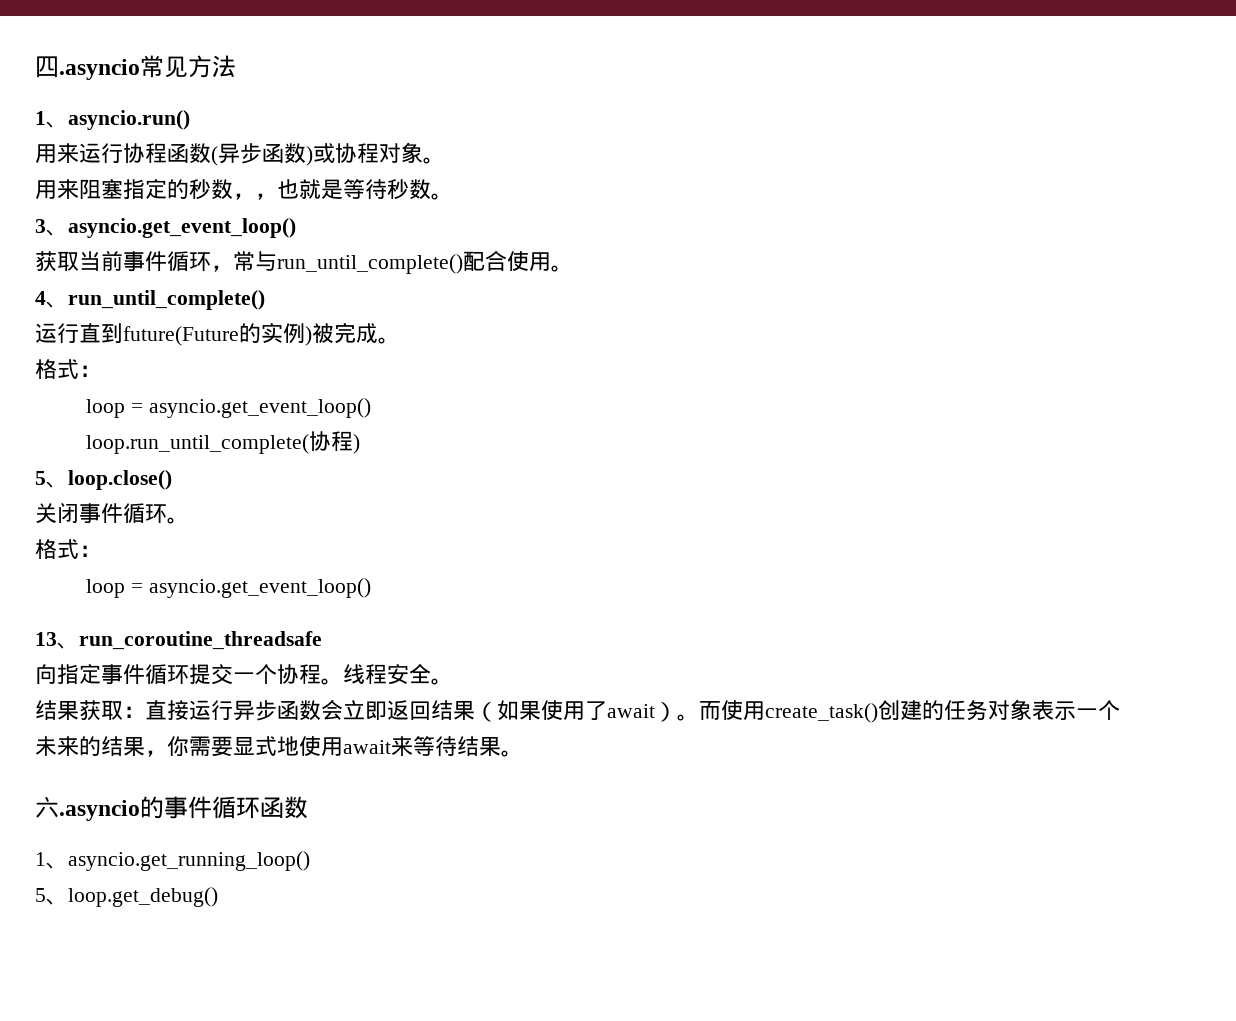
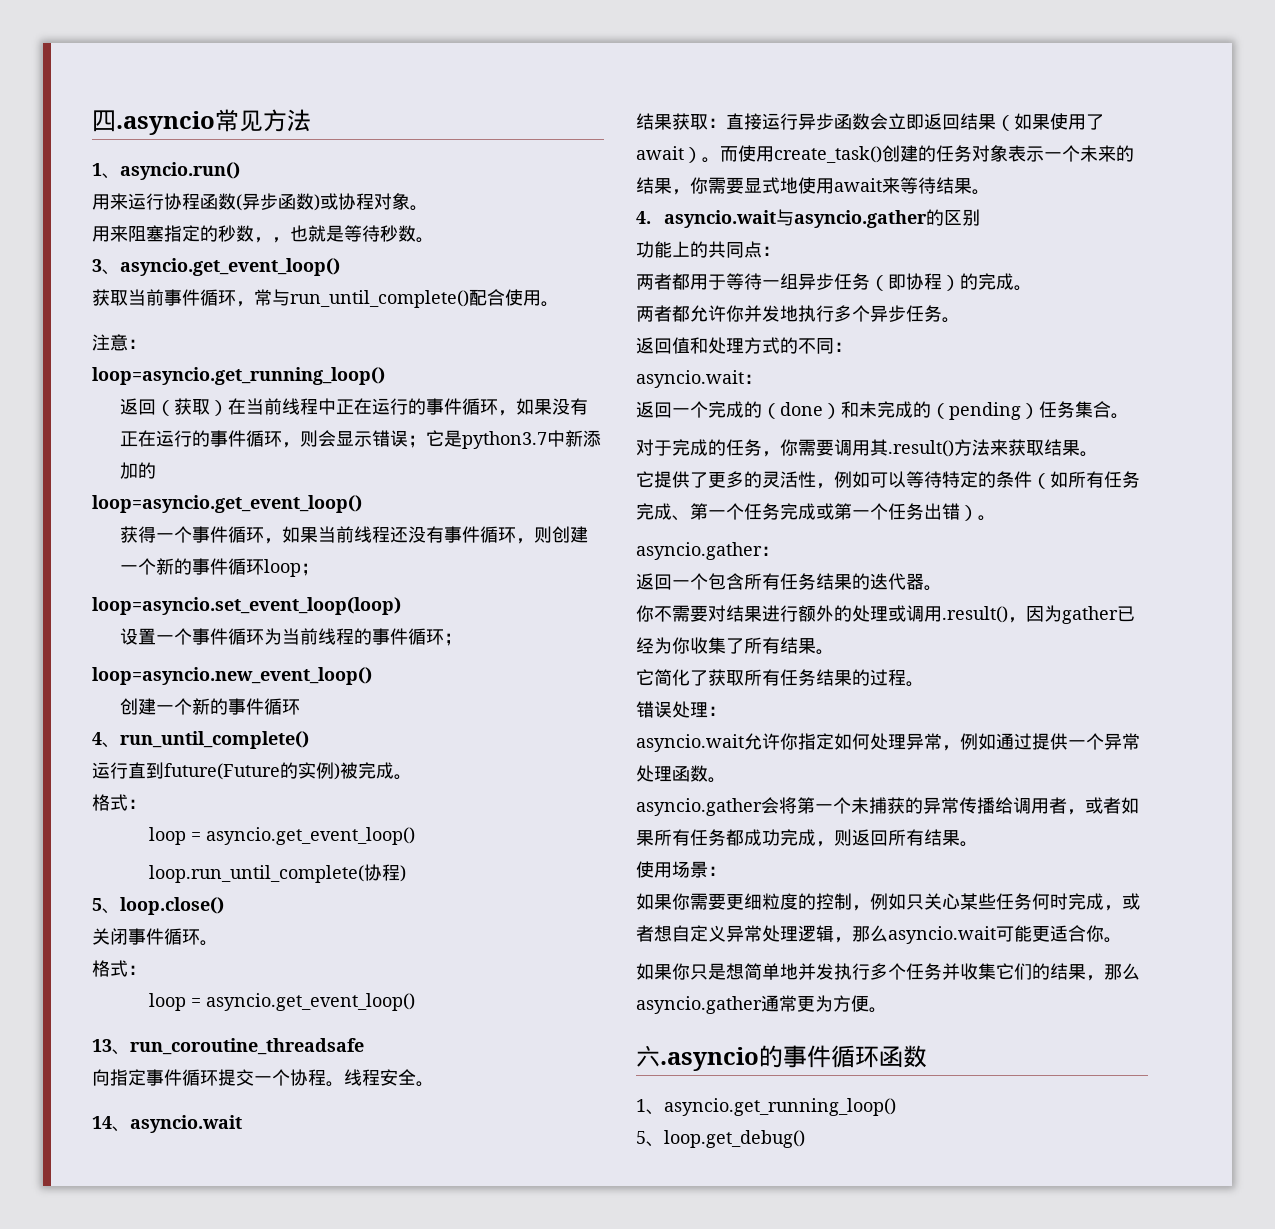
(573, 268) none -> [92,334,146,351] [92,367,385,385] [120,398,589,416] [120,430,602,449] [120,462,157,479] [92,495,362,513] [120,526,589,544] [120,558,320,577] [92,597,401,615] [120,628,463,646] [92,667,372,685] [120,698,301,715] // 注意： // loop=asyncio.get_running_loop() // 返回（获取）在当前线程中正在运行的事件循环，如果没有正在运行的事件循环，则会显示错误；它是python3.7中新添加的 // loop=asyncio.get_event_loop() // 获得一个事件循环，如果当前线程还没有事件循环，则创建一个新的事件循环loop； // loop=asyncio.set_event_loop(loop) // 设置一个事件循环为当前线程的事件循环； // loop=asyncio.new_event_loop() // 创建一个新的事件循环
(453, 681) none -> [92,1115,242,1133] // 14、asyncio.wait
(523, 753) none -> [636,209,981,228] [636,241,780,258] [636,273,1032,291] [636,305,960,323] [636,337,852,354] [636,370,762,388] [636,401,1129,420] [636,439,1098,457] [636,471,1140,489] [636,503,996,521] [636,542,779,560] [636,573,942,591] [636,605,1135,624] [636,637,834,655] [636,669,924,687] [636,701,726,718] [636,733,1140,752] [636,765,726,783] [636,797,1139,816] [636,829,978,847] [636,861,726,878] [636,893,1140,911] [636,925,1122,944] [636,963,1140,981] [636,995,887,1014] // 4. asyncio.wait与asyncio.gather的区别 // 功能上的共同点： // 两者都用于等待一组异步任务（即协程）的完成。 // 两者都允许你并发地执行多个异步任务。 // 返回值和处理方式的不同： // asyncio.wait： // 返回一个完成的（done）和未完成的（pending）任务集合。 // 对于完成的任务，你需要调用其.result()方法来获取结果。 // 它提供了更多的灵活性，例如可以等待特定的条件（如所有任务完成、第一个任务完成或第一个任务出错）。 // asyncio.gather： // 返回一个包含所有任务结果的迭代器。 // 你不需要对结果进行额外的处理或调用.result()，因为gather已经为你收集了所有结果。 // 它简化了获取所有任务结果的过程。 // 错误处理： // asyncio.wait允许你指定如何处理异常，例如通过提供一个异常处理函数。 // asyncio.gather会将第一个未捕获的异常传播给调用者，或者如果所有任务都成功完成，则返回所有结果。 // 使用场景： // 如果你需要更细粒度的控制，例如只关心某些任务何时完成，或者想自定义异常处理逻辑，那么asyncio.wait可能更适合你。 // 如果你只是想简单地并发执行多个任务并收集它们的结果，那么asyncio.gather通常更为方便。

